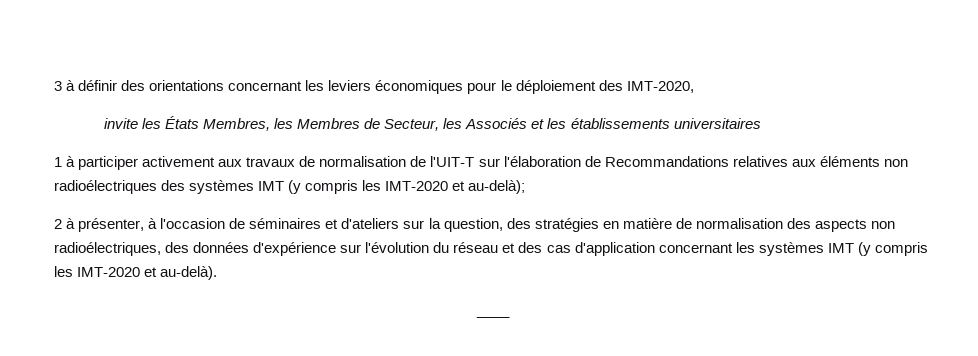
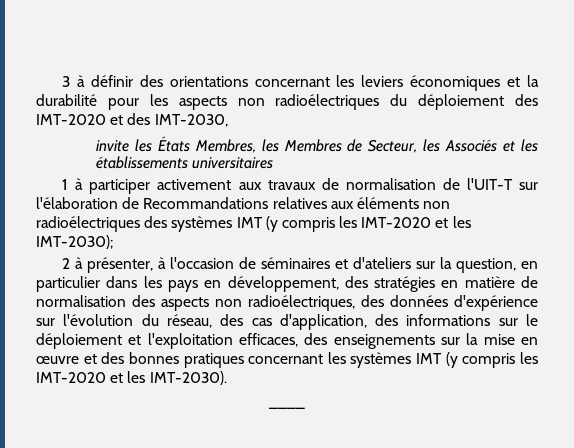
[467,80,694,94] pour le déploiement des IMT-2020, -> [507,75,539,87] [36,94,538,110] [36,113,228,127] et la durabilité pour les aspects non radioélectriques du déploiement des IMT-2020 et des IMT-2030,
[468,180,526,194] au-delà); -> [452,216,471,228] [36,235,113,249] les IMT-2030);
(503, 225) none -> [520,261,538,269] [36,276,339,292] en particulier dans les pays en développement,
[453,242,655,256] réseau et des cas d'application -> [166,314,538,330] [36,333,538,349] [36,352,244,368] réseau, des cas d'application, des informations sur le déploiement et l'exploitation efficaces, des enseignements sur la mise en œuvre et des bonnes pratiques
[160,266,218,280] au-delà). -> [127,371,227,385] les IMT-2030).

